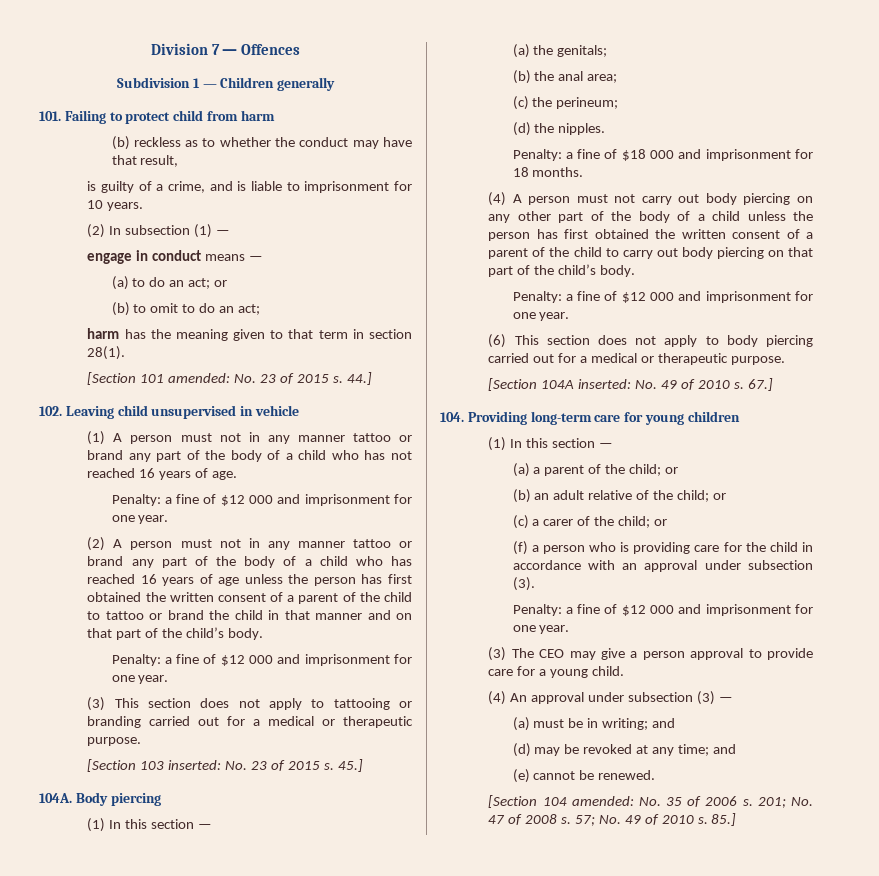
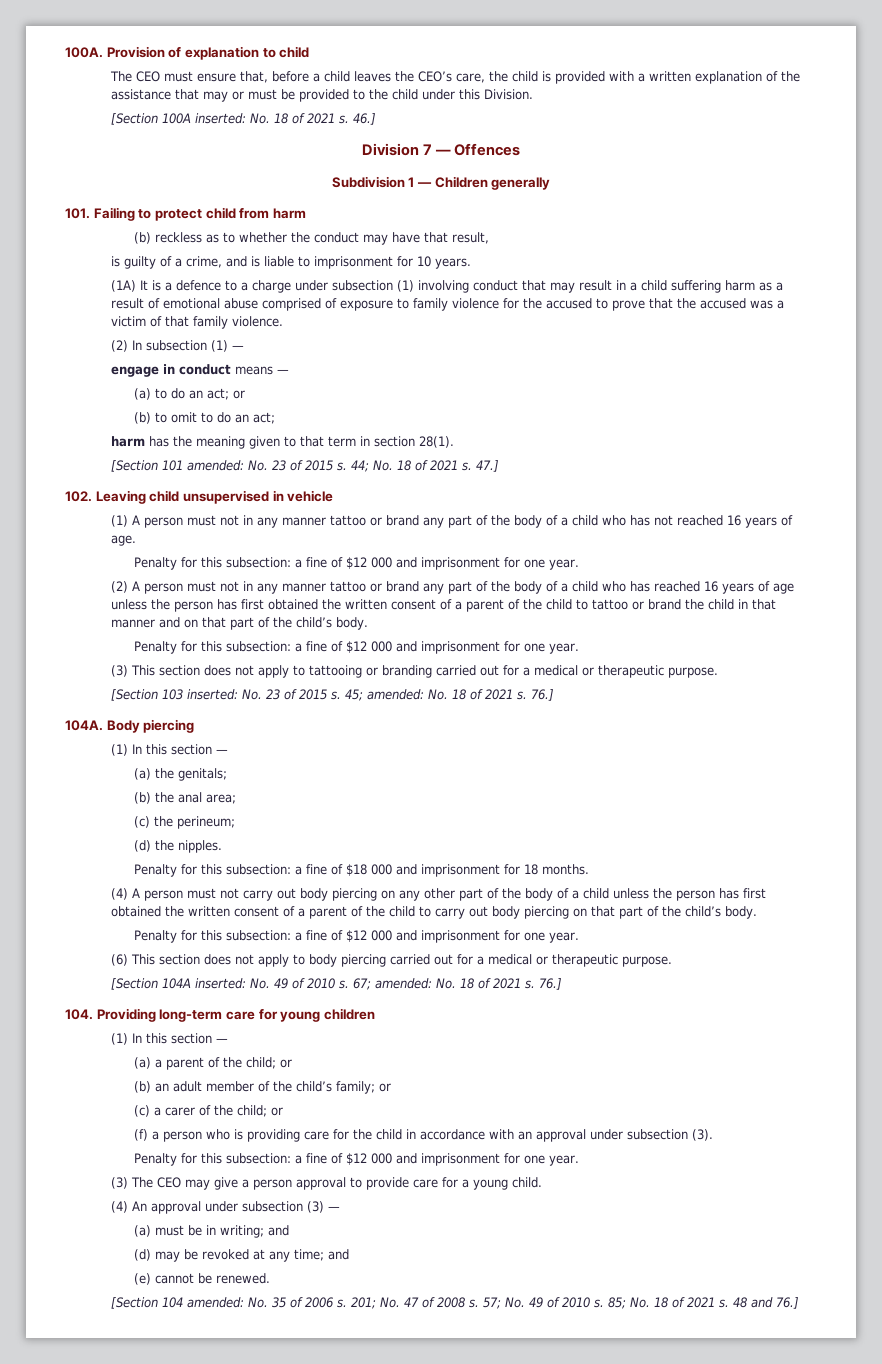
(150, 49) none -> [65,46,310,60] [110,71,801,84] [111,89,534,102] [111,113,377,125] 100A. Provision of explanation to child // The CEO must ensure that, before a child leaves the CEO’s care, the child is provided with a written explanation of the assistance that may or must be provided to the child under this Division. // [Section 100A inserted: No. 18 of 2021 s. 46.] //
(144, 206) none -> [111,280,784,293] [111,298,785,311] [111,316,284,329] // (1A) It is a defence to a charge under subsection (1) involving conduct that may result in a child suffering harm as a result of emotional abuse comprised of exposure to family violence for the accused to prove that the accused was a victim of that family violence.
[346,372,372,385] 44.] -> [351,460,500,472] 44; No. 18 of 2021 s. 47.]
[111,494,161,506] Penalty: -> [134,557,292,570] Penalty for this subsection:
[111,654,161,666] Penalty: -> [134,641,292,654] Penalty for this subsection:
[337,759,363,772] 45.] -> [345,689,555,701] 45; amended: No. 18 of 2021 s. 76.]
[512,149,562,161] Penalty: -> [134,864,292,877] Penalty for this subsection:
[512,291,562,303] Penalty: -> [134,930,292,943] Penalty for this subsection:
[747,378,773,391] 67.] -> [353,978,563,990] 67; amended: No. 18 of 2021 s. 76.]
[588,490,710,502] relative of the child; -> [206,1081,376,1094] member of the child’s family;
[512,604,562,616] Penalty: -> [134,1153,292,1166] Penalty for this subsection:
[711,813,737,826] 85.] -> [608,1297,800,1309] 85; No. 18 of 2021 s. 48 and 76.]

